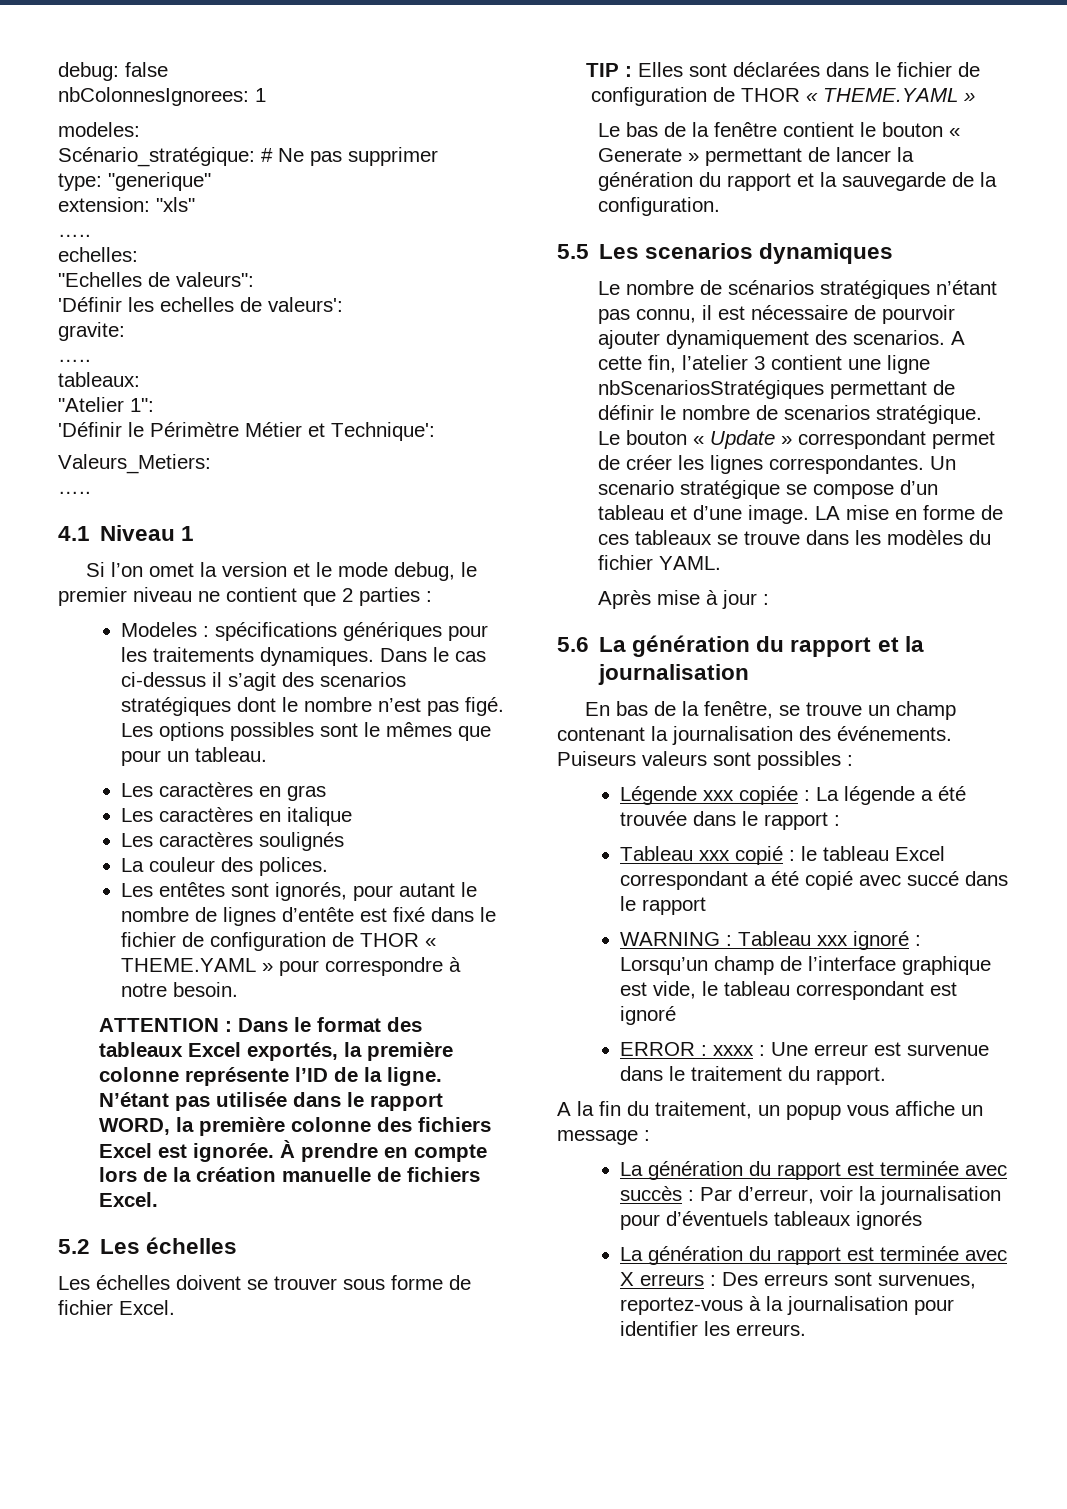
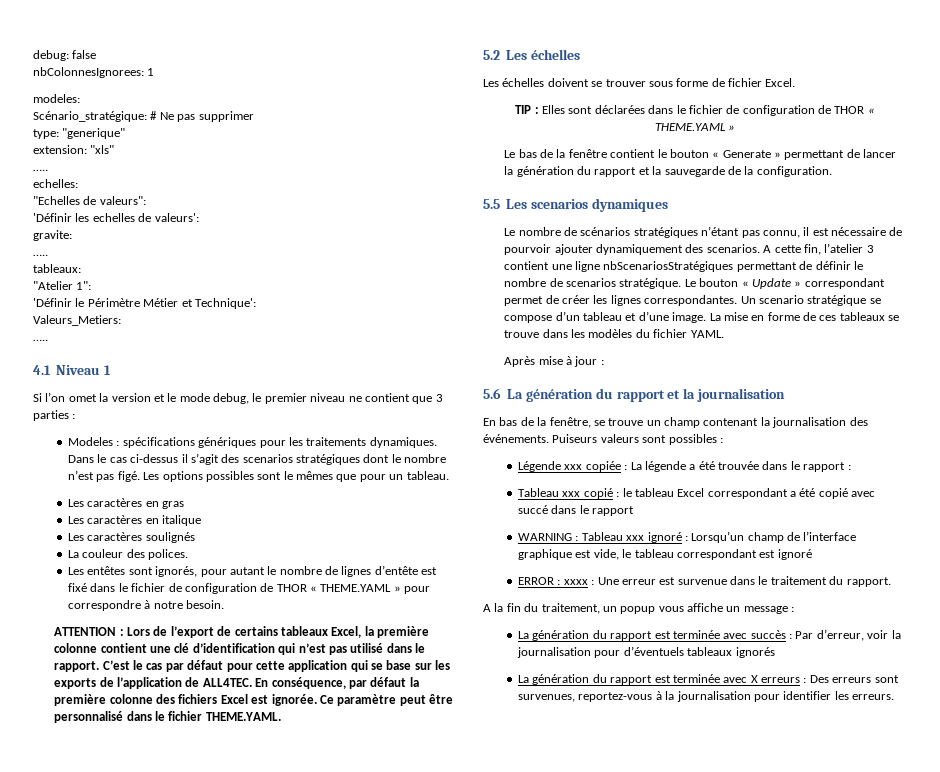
[342,588,353,602] 2 -> [435,394,443,402] 3
[237,1017,422,1032] [98,1042,453,1061] [98,1067,442,1086] [98,1092,443,1111] [98,1118,170,1135] Dans le format des tableaux Excel exportés, la première colonne représente l’ID de la ligne. N’étant pas utilisée dans le rapport WORD, -> [127,626,430,638] [54,643,426,655] [54,660,451,672] [54,677,407,689] Lors de l’export de certains tableaux Excel, la première colonne contient une clé d’identification qui n’est pas utilisé dans le rapport. C’est le cas par défaut pour cette application qui se base sur les exports de l’application de ALL4TEC. En conséquence, par défaut
[279,1140,487,1162] [98,1167,480,1182] [98,1192,158,1207] À prendre en compte lors de la création manuelle de fichiers Excel. -> [319,694,454,706] [54,711,281,723] Ce paramètre peut être personnalisé dans le fichier THEME.YAML.
[814,506,840,520] LA -> [709,313,721,321] La

